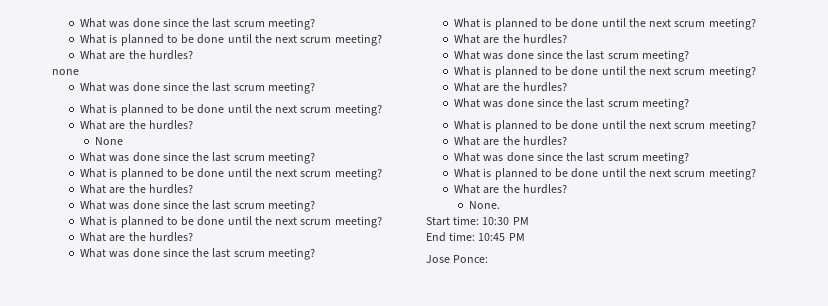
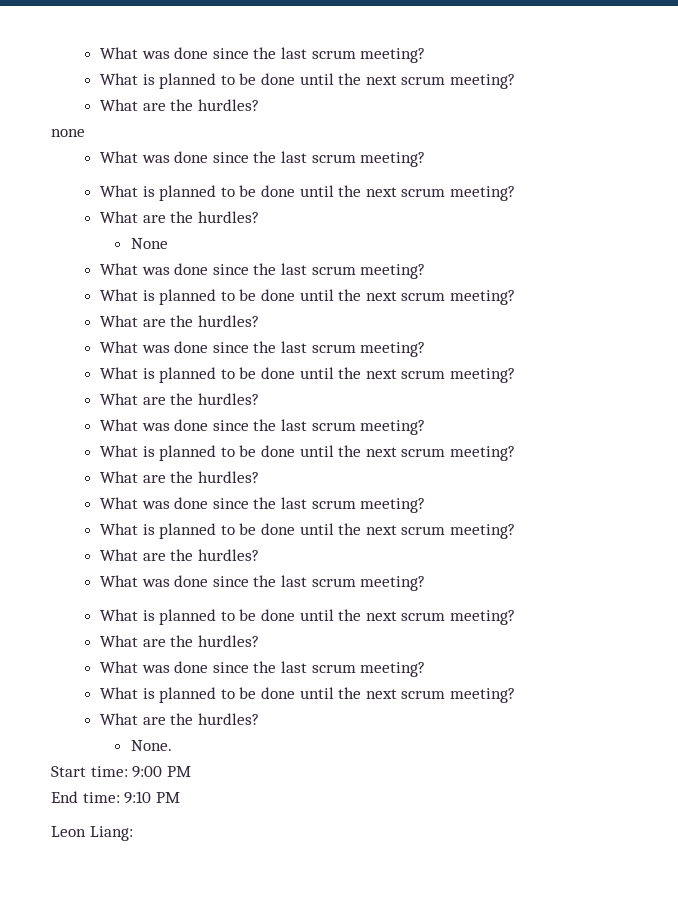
[482,217,510,225] 10:30 -> [132,766,163,778] 9:00
[478,233,525,241] [426,255,489,263] 10:45 PM // Jose Ponce: -> [124,791,180,804] [51,826,133,841] 9:10 PM // Leon Liang:

